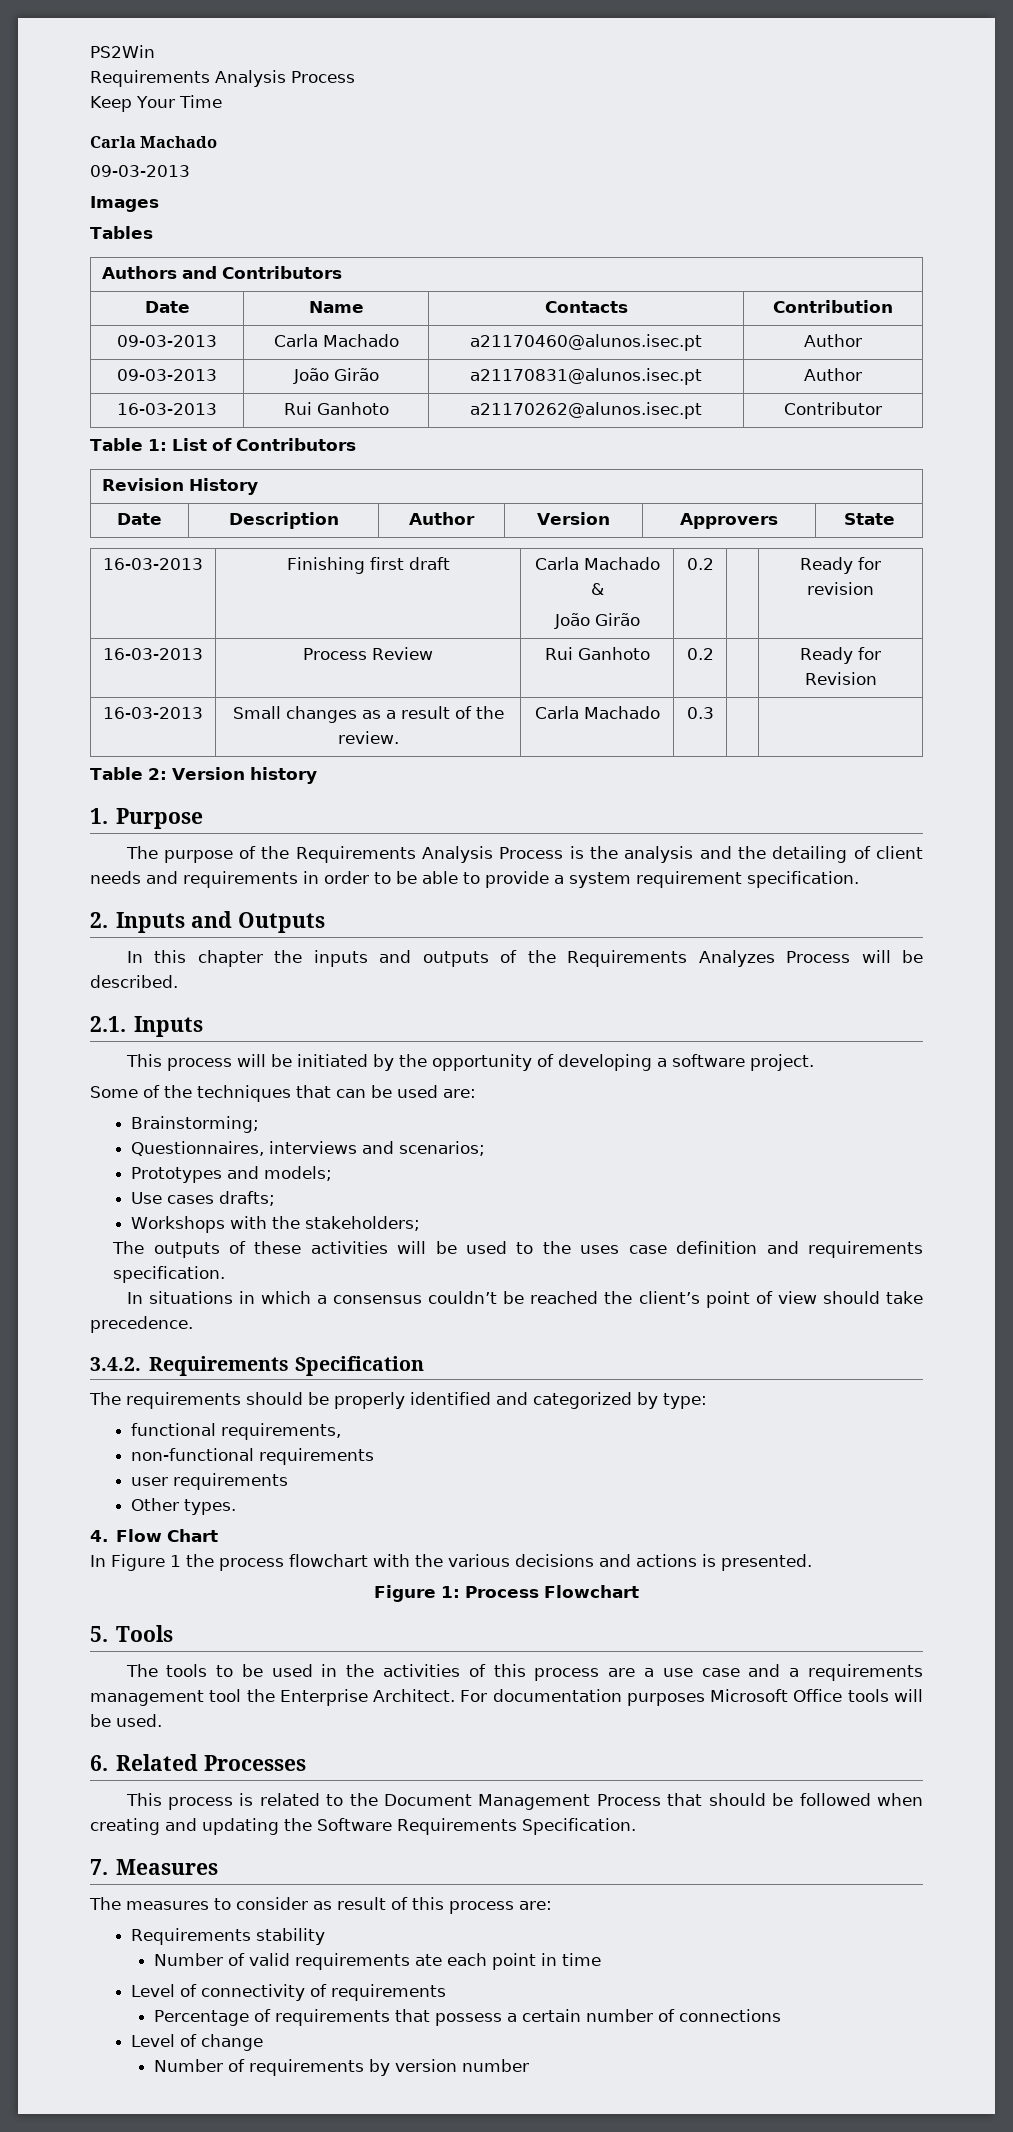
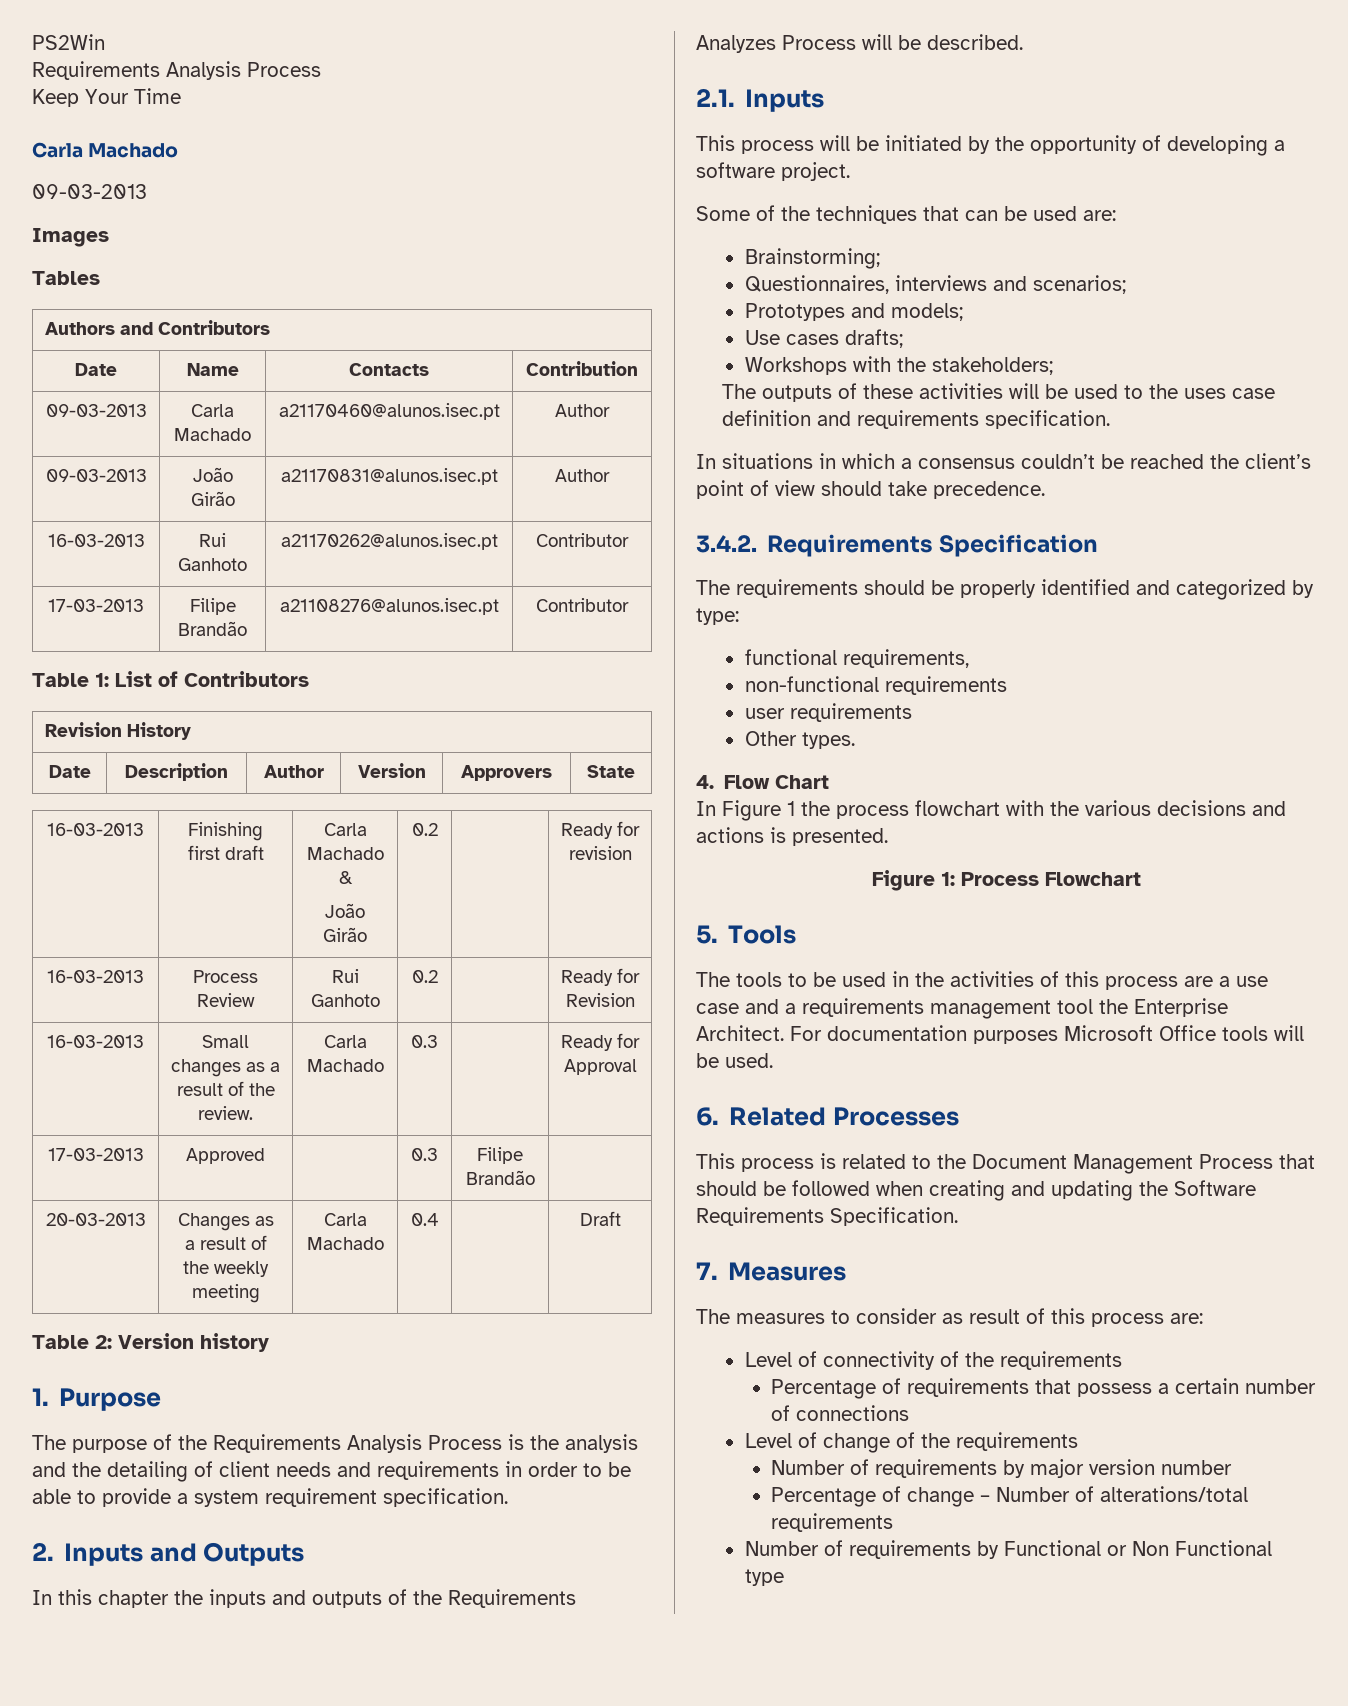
(882, 408) none -> [48,599,144,612] [189,598,236,615] [178,621,247,636] [279,598,499,615] [536,598,629,612] // 17-03-2013 | Filipe Brandão | a21108276@alunos.isec.pt | Contributor
(714, 713) none -> [561,1033,640,1051] [563,1059,637,1075] [47,1148,144,1161] [186,1148,265,1164] [411,1148,438,1161] [477,1147,523,1164] [465,1170,535,1185] [45,1213,146,1226] [177,1213,274,1231] [184,1235,267,1250] [183,1261,269,1277] [191,1284,260,1303] [323,1213,367,1226] [306,1237,384,1250] [410,1213,439,1226] [579,1211,621,1226] Ready for Approval // 17-03-2013 | Approved | | 0.3 | Filipe Brandão | // 20-03-2013 | Changes as a result of the weekly meeting | Carla Machado | 0.4 | | Draft
[131,1928,326,1945] [154,1953,602,1970] // Requirements stability // Number of valid requirements ate each point in time -> (1203, 1318) none
(328, 1990) none -> [964,1352,994,1367] the
[154,2059,391,2076] // Number of requirements by -> [895,1432,1078,1451] [771,1459,1085,1478] of the requirements // Number of requirements by major
(530, 2065) none -> [771,1486,1249,1507] [771,1513,894,1532] [744,1540,1272,1559] [744,1569,784,1586] // Percentage of change – Number of alterations/total requirements // Number of requirements by Functional or Non Functional type

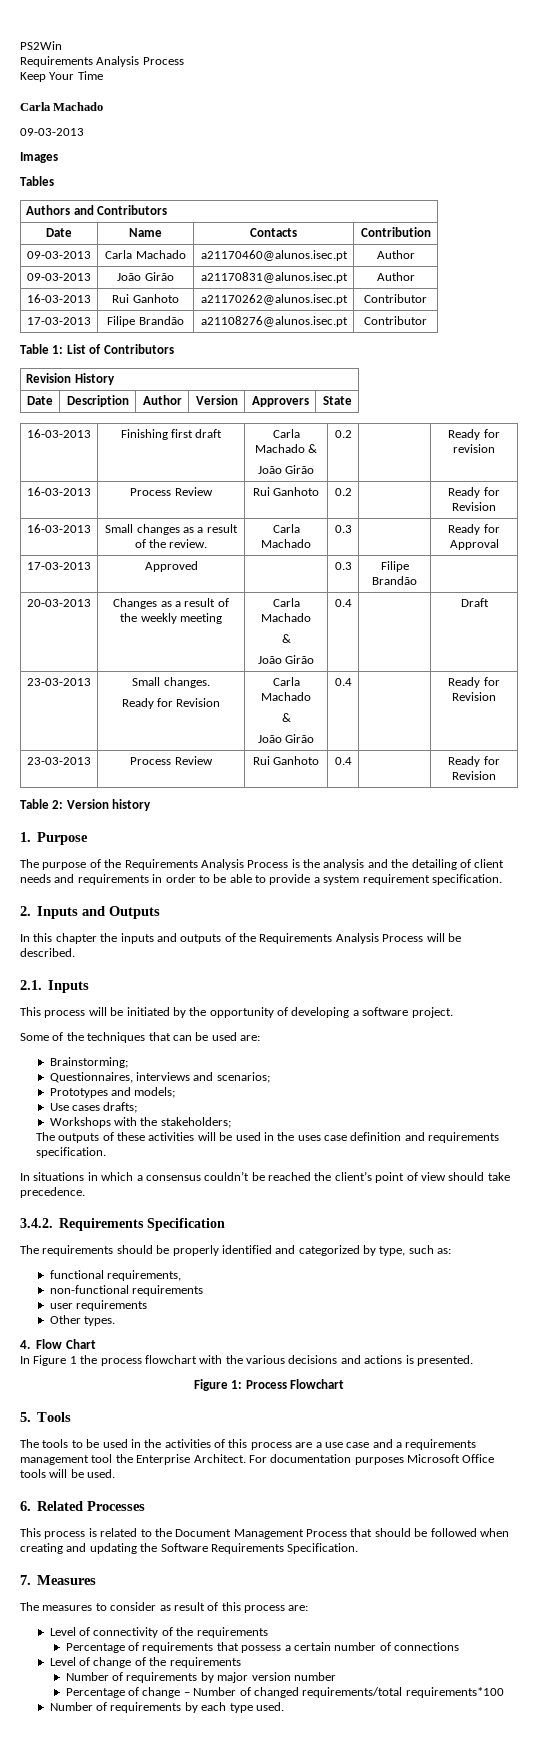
(384, 1243) none -> [281,634,291,643] [257,655,315,664] // & // João Girão
(621, 1218) none -> [27,678,91,686] [132,677,210,688] [121,698,221,709] [272,677,300,686] [261,692,311,701] [281,713,291,722] [257,734,315,743] [334,678,352,686] [448,677,500,688] [451,692,496,701] [27,757,91,765] [130,756,213,765] [252,756,320,765] [334,757,352,765] [448,756,500,767] [451,771,496,780] // 23-03-2013 | Small changes. // Ready for Revision | Carla Machado // & // João Girão | 0.4 | | Ready for Revision // 23-03-2013 | Process Review | Rui Ganhoto | 0.4 | | Ready for Revision
[696,35,776,53] Analyzes -> [335,933,379,944] Analysis
[1124,385,1144,399] to -> [263,1132,274,1141] in
[696,608,739,625] type: -> [379,1245,452,1256] type, such as:
[1100,1486,1249,1502] [771,1513,894,1532] [744,1540,1272,1559] [744,1569,784,1586] alterations/total requirements // Number of requirements by Functional or Non Functional type -> [253,1687,504,1698] [49,1702,284,1713] changed requirements/total requirements*100 // Number of requirements by each type used.

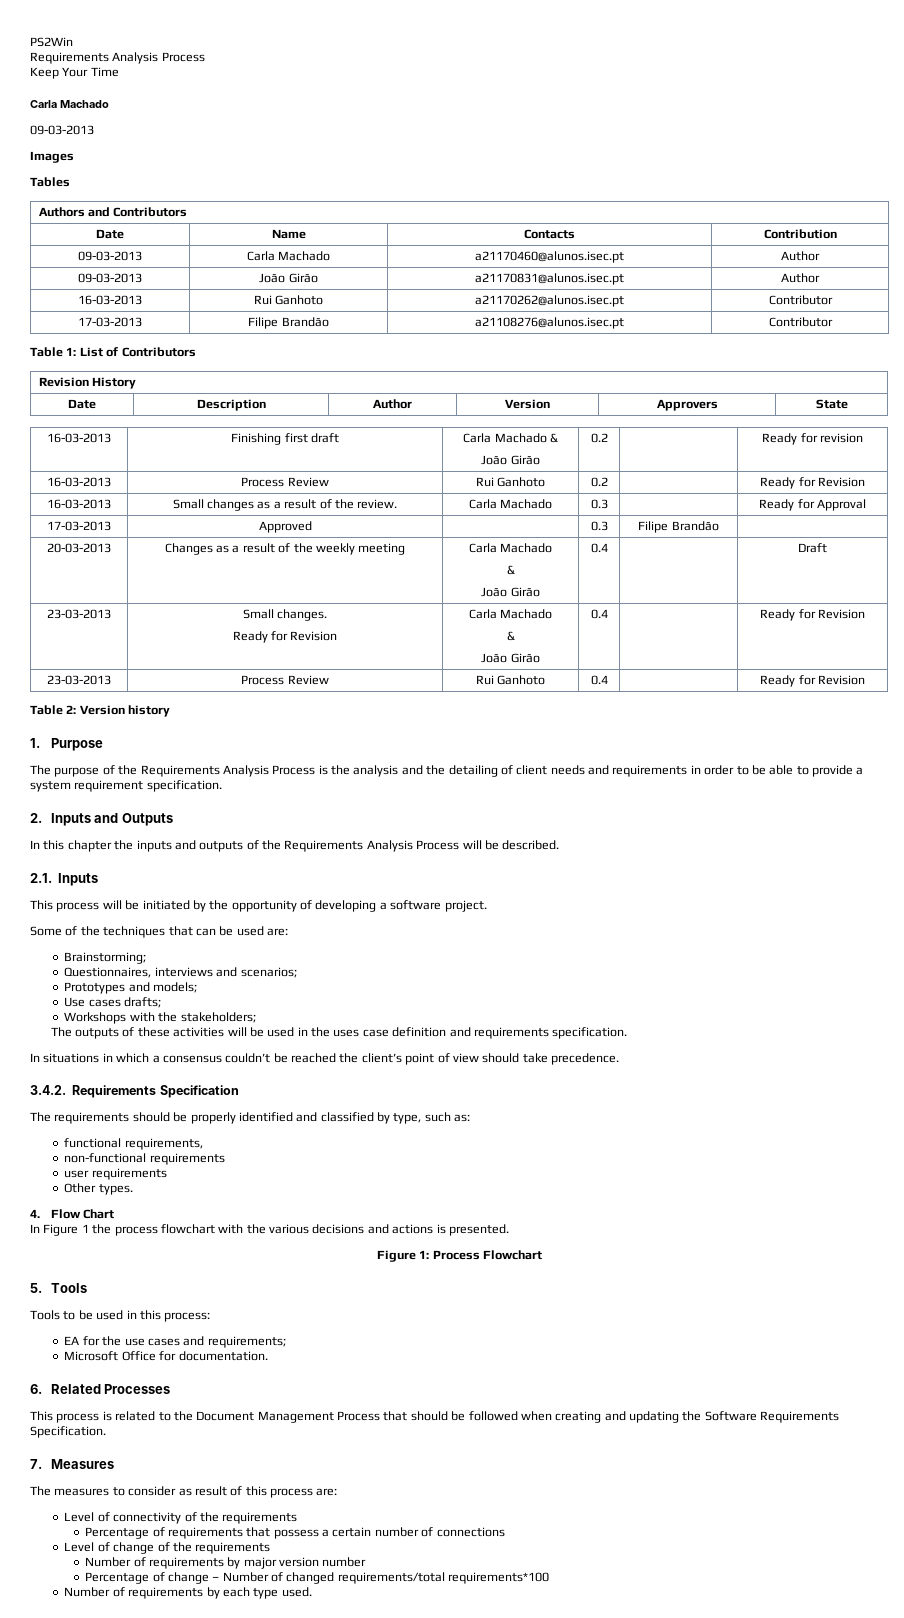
[298,1245,360,1256] categorized -> [320,1112,374,1122] classified
[20,1439,69,1448] The tools -> [30,1310,60,1320] Tools
[144,1439,477,1450] [20,1454,495,1465] [20,1469,116,1478] the activities of this process are a use case and a requirements management tool the Enterprise Architect. For documentation purposes Microsoft Office tools will be used. -> [139,1310,211,1322] [64,1336,286,1348] [64,1351,268,1361] this process: // EA for the use cases and requirements; // Microsoft Office for documentation.

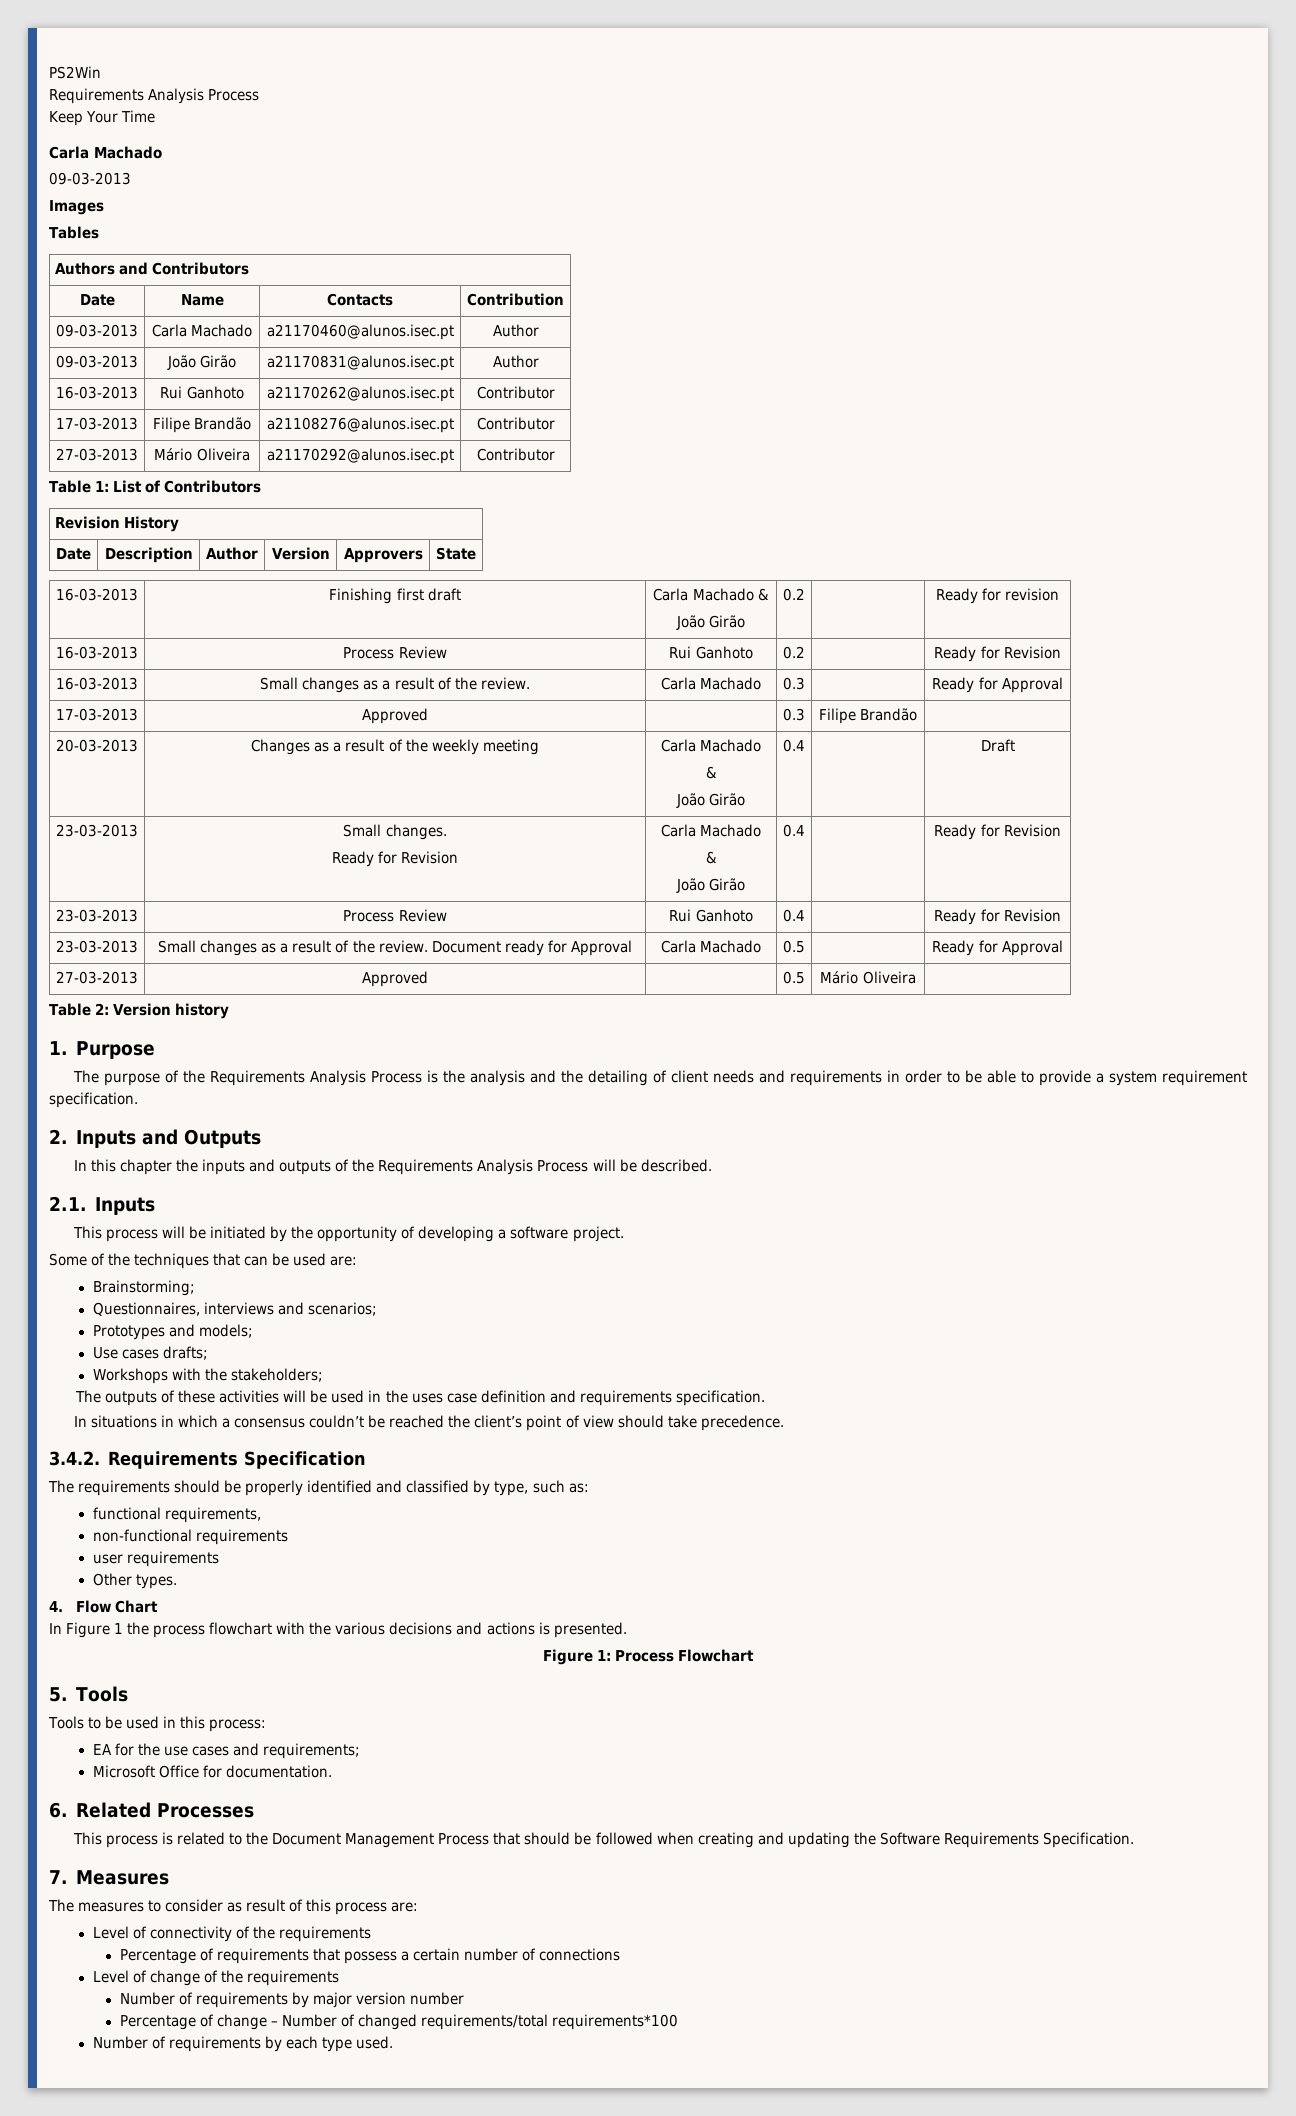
(833, 322) none -> [56,448,138,461] [154,448,250,461] [266,448,454,464] [476,448,555,461] // 27-03-2013 | Mário Oliveira | a21170292@alunos.isec.pt | Contributor
(865, 680) none -> [56,940,138,953] [158,940,632,956] [660,940,762,953] [783,940,805,953] [932,940,1063,956] [56,971,138,984] [362,971,428,987] [783,971,805,984] [820,971,916,984] // 23-03-2013 | Small changes as a result of the review. Document ready for Approval | Carla Machado | 0.5 | | Ready for Approval // 27-03-2013 | Approved | | 0.5 | Mário Oliveira |

